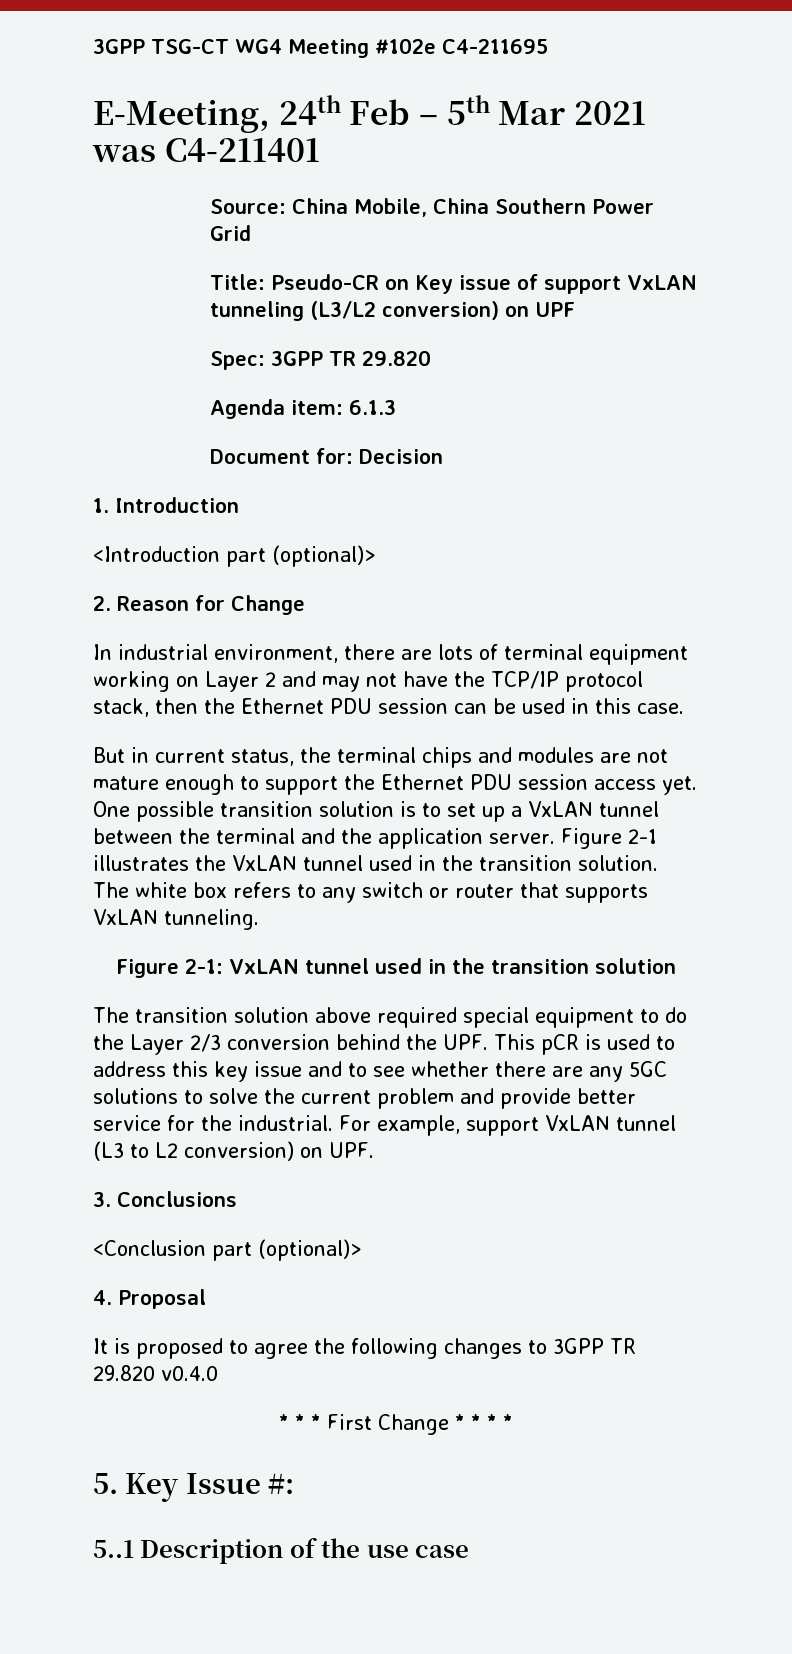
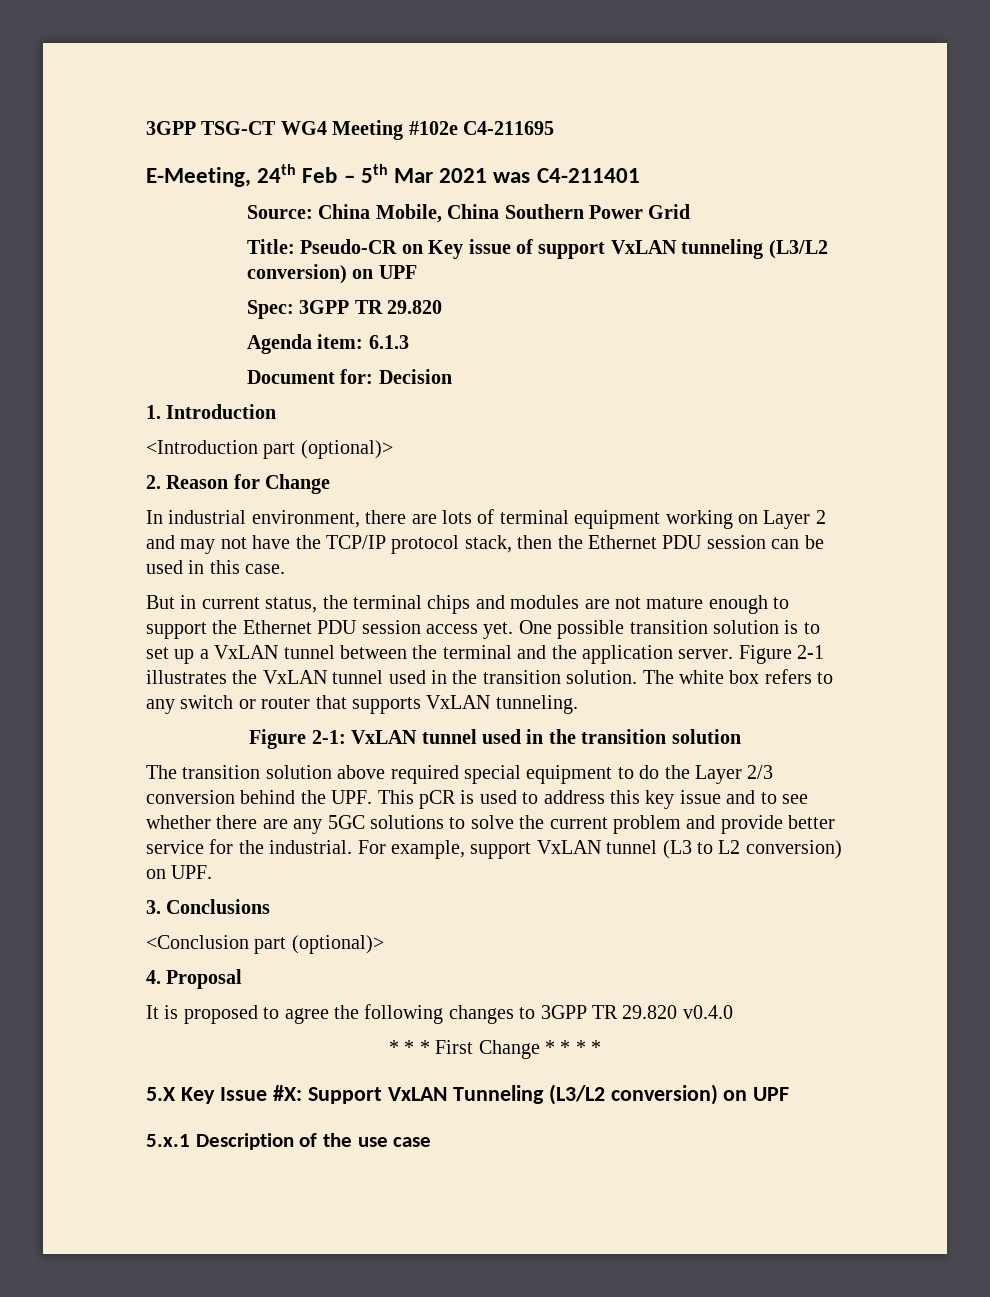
[93,1473,118,1494] 5. -> [146,1087,176,1101] 5.X
[268,1473,295,1494] [93,1540,134,1558] #: // 5..1 -> [272,1084,790,1105] [146,1134,190,1147] #X: Support VxLAN Tunneling (L3/L2 conversion) on UPF // 5.x.1

